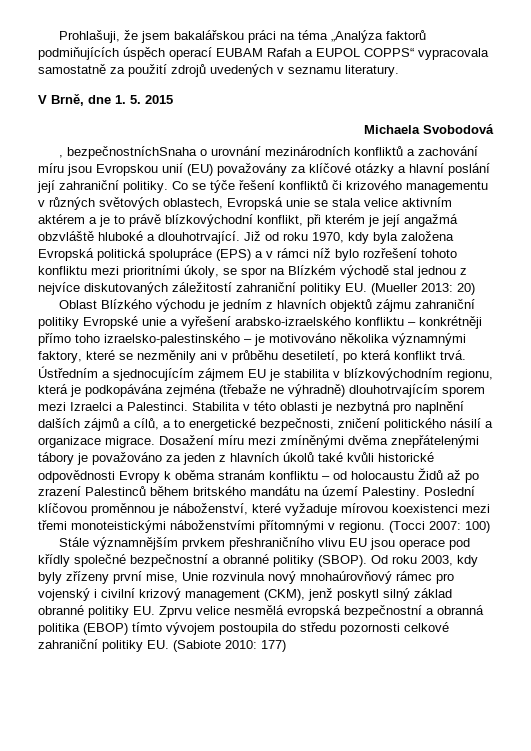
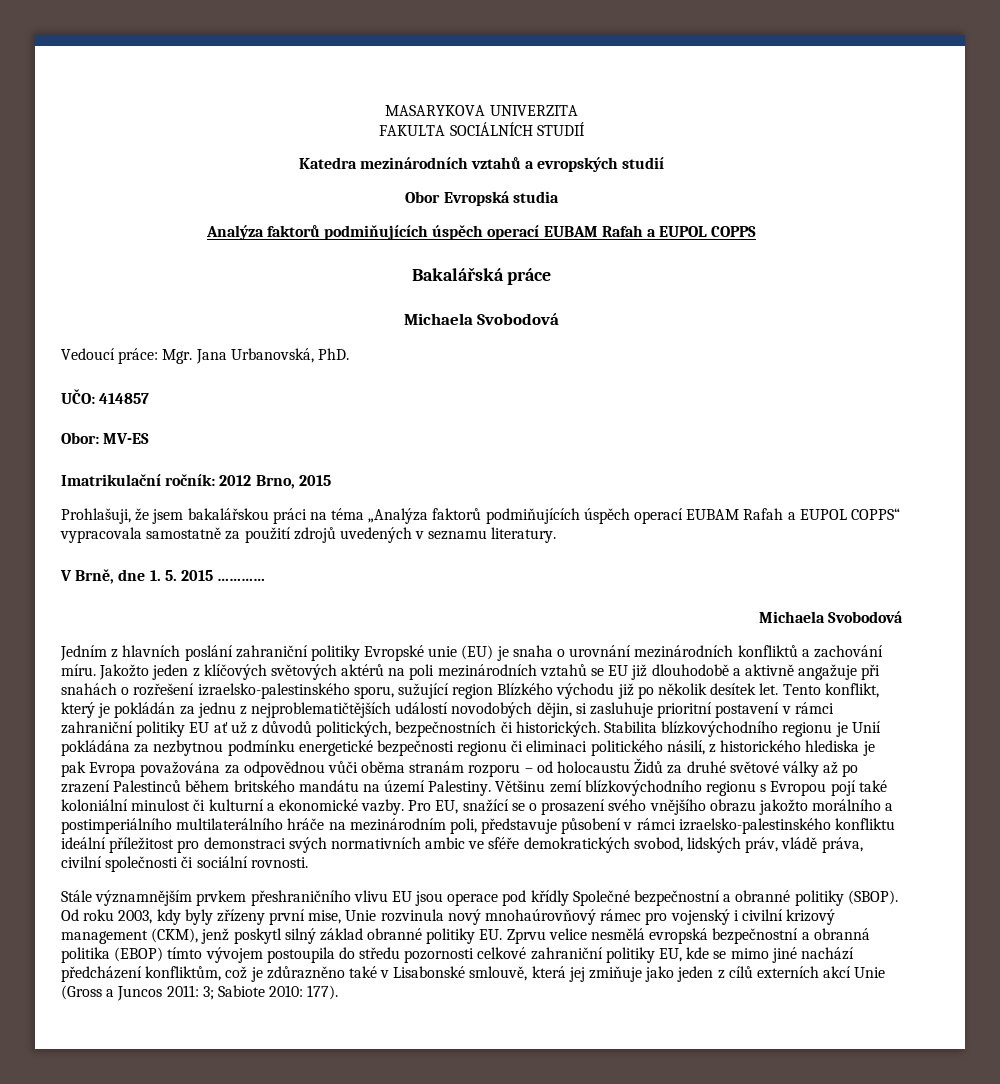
(59, 36) none -> [385,105,578,116] [379,122,585,136] [298,157,665,172] [405,191,559,206] [205,225,757,240] [411,267,552,285] [403,313,560,325] [61,348,349,364] [61,389,150,404] [61,432,150,444] [61,474,331,489] MASARYKOVA UNIVERZITA // FAKULTA SOCIÁLNÍCH STUDIÍ // Katedra mezinárodních vztahů a evropských studií // Obor Evropská studia // Analýza faktorů podmiňujících úspěch operací EUBAM Rafah a EUPOL COPPS // Bakalářská práce // Michaela Svobodová // Vedoucí práce: Mgr. Jana Urbanovská, PhD. // UČO: 414857 // Obor: MV-ES // Imatrikulační ročník: 2012 Brno, 2015 //
[364,124,494,134] [59,146,198,159] // Michaela Svobodová // , bezpečnostníchSnaha -> [217,578,266,581] [758,611,903,623] [60,645,553,661] ………… // Michaela Svobodová // Jedním z hlavních poslání zahraniční politiky Evropské unie (EU) je snaha
[38,163,490,176] [37,180,488,193] [38,197,452,210] [38,214,458,227] [38,231,454,244] [38,248,457,261] [38,265,467,278] [38,282,475,295] [59,299,476,312] [38,316,482,329] [38,333,466,346] [38,350,466,363] [38,366,493,381] [38,384,485,397] [38,401,464,414] [38,418,493,431] [38,435,479,448] [38,452,434,465] [38,470,171,483] míru jsou Evropskou unií (EU) považovány za klíčové otázky a hlavní poslání její zahraniční politiky. Co se týče řešení konfliktů či krizového managementu v různých světových oblastech, Evropská unie se stala velice aktivním aktérem a je to právě blízkovýchodní konflikt, při kterém je její angažmá obzvláště hluboké a dlouhotrvající. Již od roku 1970, kdy byla založena Evropská politická spolupráce (EPS) a v rámci níž bylo rozřešení tohoto konfliktu mezi prioritními úkoly, se spor na Blízkém východě stal jednou z nejvíce diskutovaných záležitostí zahraniční politiky EU. (Mueller 2013: 20) // Oblast Blízkého východu je jedním z hlavních objektů zájmu zahraniční politiky Evropské unie a vyřešení arabsko-izraelského konfliktu – konkrétněji přímo toho izraelsko-palestinského – je motivováno několika významnými faktory, které se nezměnily ani v průběhu desetiletí, po která konflikt trvá. Ústředním a sjednocujícím zájmem EU je stabilita v blízkovýchodním regionu, která je podkopávána zejména (třebaže ne výhradně) dlouhotrvajícím sporem mezi Izraelci a Palestinci. Stabilita v této oblasti je nezbytná pro naplnění dalších zájmů a cílů, a to energetické bezpečnosti, zničení politického násilí a organizace migrace. Dosažení míru mezi zmíněnými dvěma znepřátelenými tábory je považováno za jeden z hlavních úkolů také kvůli historické odpovědnosti Evropy k -> [61,664,881,680] [61,683,879,699] [61,702,834,718] [61,721,881,737] [61,740,875,756] [61,761,358,777] míru. Jakožto jeden z klíčových světových aktérů na poli mezinárodních vztahů se EU již dlouhodobě a aktivně angažuje při snahách o rozřešení izraelsko-palestinského sporu, sužující region Blízkého východu již po několik desítek let. Tento konflikt, který je pokládán za jednu z nejproblematičtějších událostí novodobých dějin, si zasluhuje prioritní postavení v rámci zahraniční politiky EU ať už z důvodů politických, bezpečnostních či historických. Stabilita blízkovýchodního regionu je Unií pokládána za nezbytnou podmínku energetické bezpečnosti regionu či eliminaci politického násilí, z historického hlediska je pak Evropa považována za odpovědnou vůči
[269,471,318,480] konfliktu -> [468,764,521,777] rozporu
(443, 474) none -> [667,761,819,777] za druhé světové války
[424,486,475,496] [38,503,490,516] [38,520,490,533] Poslední klíčovou proměnnou je náboženství, které vyžaduje mírovou koexistenci mezi třemi monoteistickými náboženstvími přítomnými v regionu. (Tocci 2007: 100) -> [495,780,887,796] [61,799,894,815] [61,818,896,834] [61,837,863,853] [61,856,308,872] Většinu zemí blízkovýchodního regionu s Evropou pojí také koloniální minulost či kulturní a ekonomické vazby. Pro EU, snažící se o prosazení svého vnějšího obrazu jakožto morálního a postimperiálního multilaterálního hráče na mezinárodním poli, představuje působení v rámci izraelsko-palestinského konfliktu ideální příležitost pro demonstraci svých normativních ambic ve sféře demokratických svobod, lidských práv, vládě práva, civilní společnosti či sociální rovnosti.
[74,554,126,567] společné -> [572,890,630,906] Společné
[147,640,286,652] EU. (Sabiote 2010: 177) -> [659,947,854,963] [61,966,886,982] [61,985,339,1001] EU, kde se mimo jiné nachází předcházení konfliktům, což je zdůrazněno také v Lisabonské smlouvě, která jej zmiňuje jako jeden z cílů externích akcí Unie (Gross a Juncos 2011: 3; Sabiote 2010: 177).

